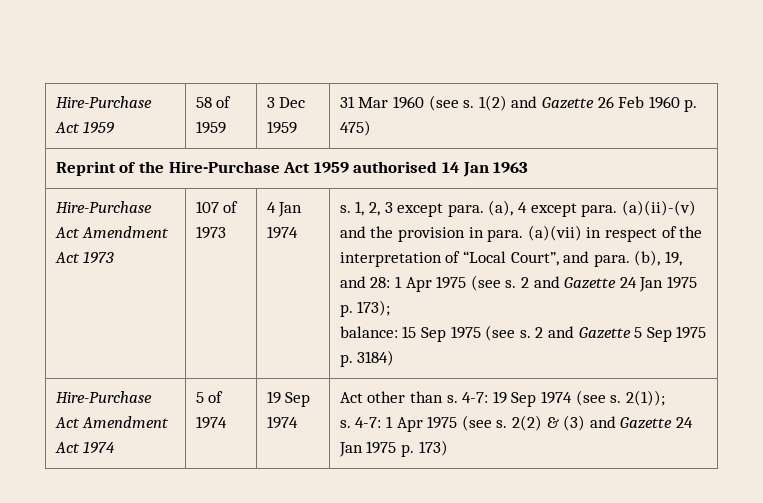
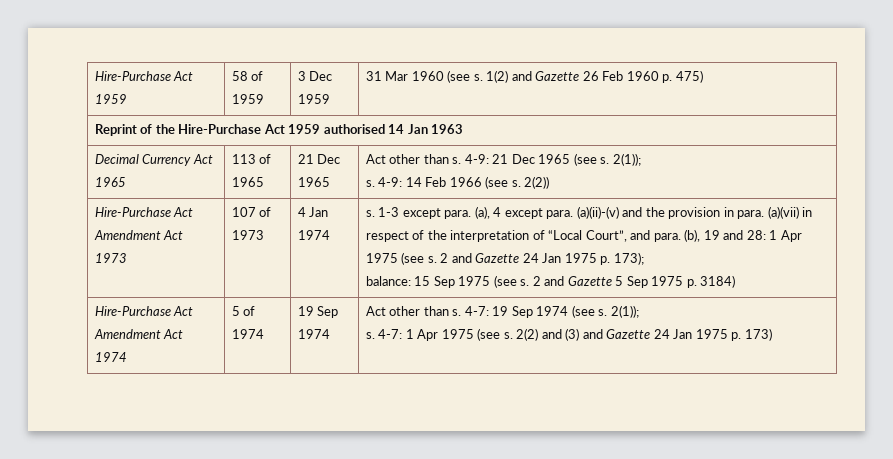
(529, 167) none -> [94,154,213,166] [94,177,126,187] [231,154,272,164] [231,177,264,187] [297,154,341,164] [297,177,330,187] [365,153,641,166] [365,176,550,189] // Decimal Currency Act 1965 | 113 of 1965 | 21 Dec 1965 | Act other than s. 4-9: 21 Dec 1965 (see s. 2(1)); // s. 4-9: 14 Feb 1966 (see s. 2(2))
[355,201,393,216] 1, 2, 3 -> [378,207,400,217] 1-3
[664,251,682,266] 19, -> [703,230,720,240] 19
[546,417,559,428] & -> [541,329,562,339] and

